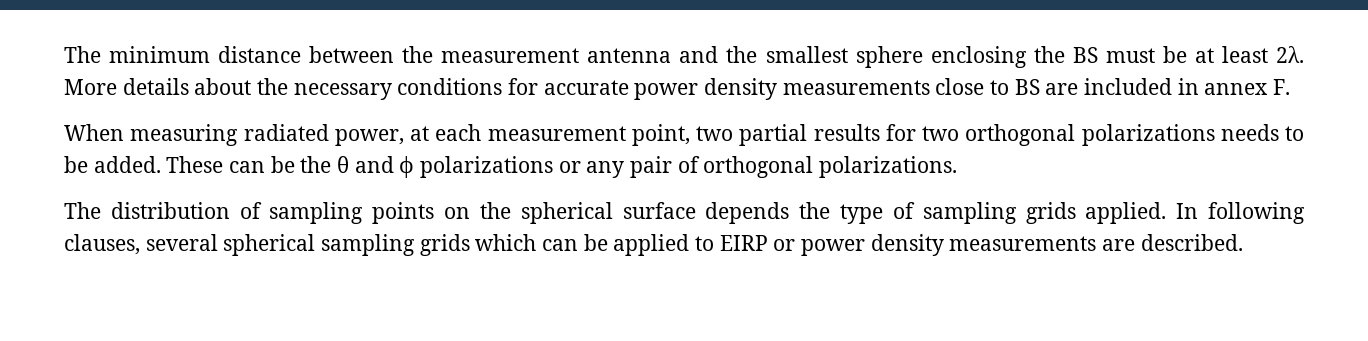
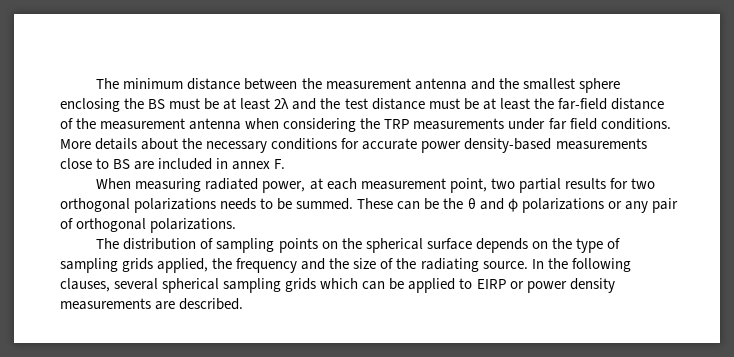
[1276,46,1305,63] 2λ. -> [274,98,664,110] [60,118,671,132] 2λ and the test distance must be at least the far-field distance of the measurement antenna when considering the TRP measurements under far field conditions.
[704,78,778,100] density -> [464,138,552,153] density-based
[93,156,161,173] added. -> [296,198,354,210] summed.
(790, 213) none -> [531,241,548,249] on
[1085,202,1199,224] applied. In -> [157,258,568,273] applied, the frequency and the size of the radiating source. In the

